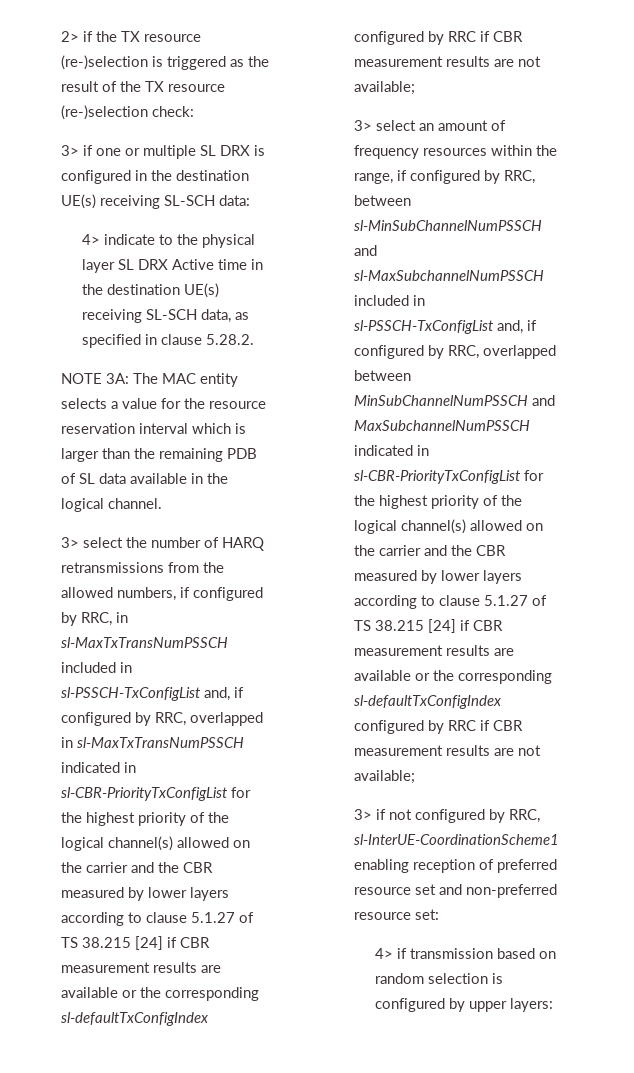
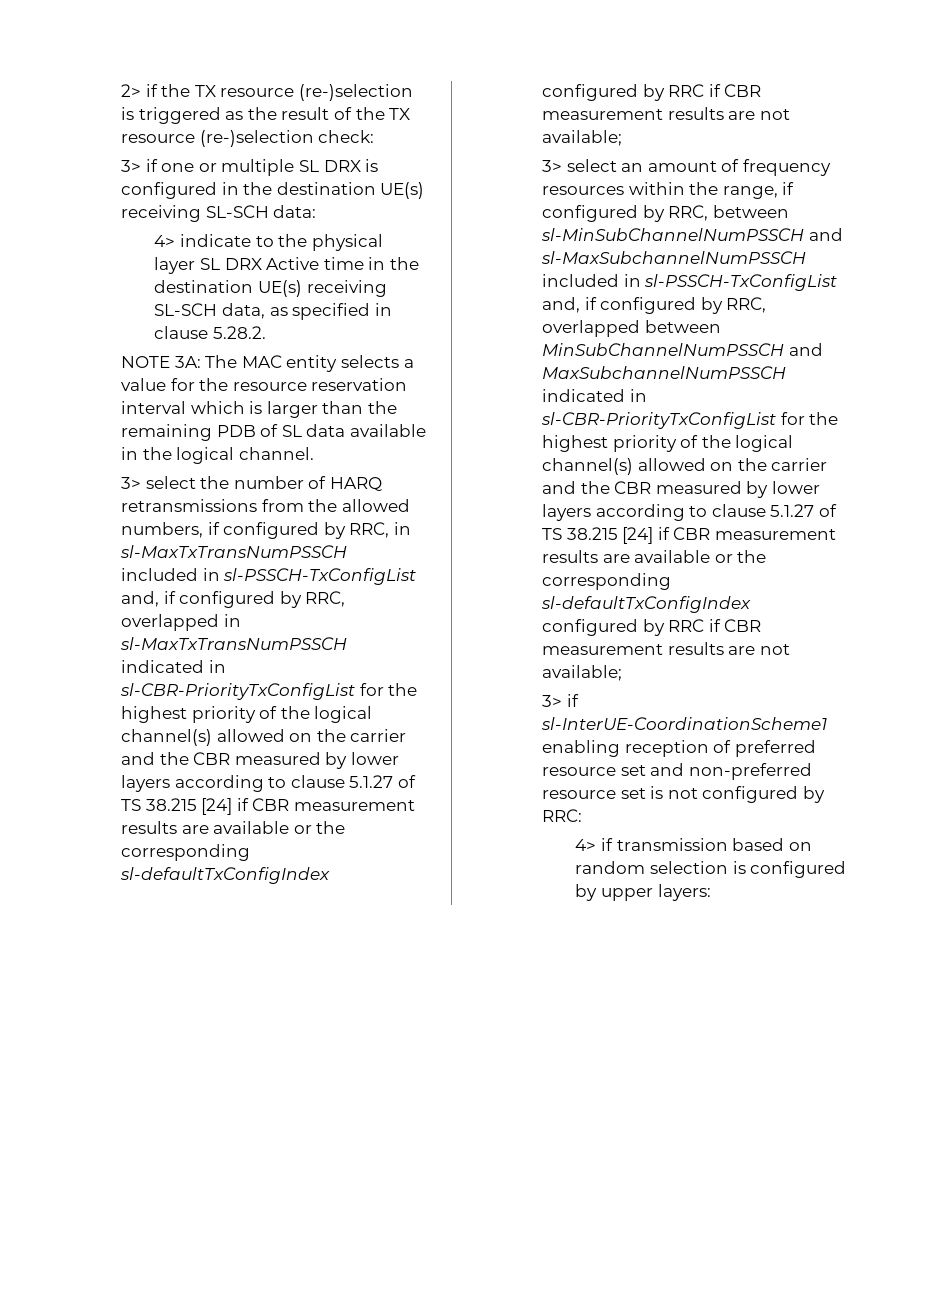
[389,809,541,823] not configured by RRC, -> (579, 700) none
[415,909,440,920] set: -> [620,786,825,803] [541,809,582,822] set is not configured by RRC:

